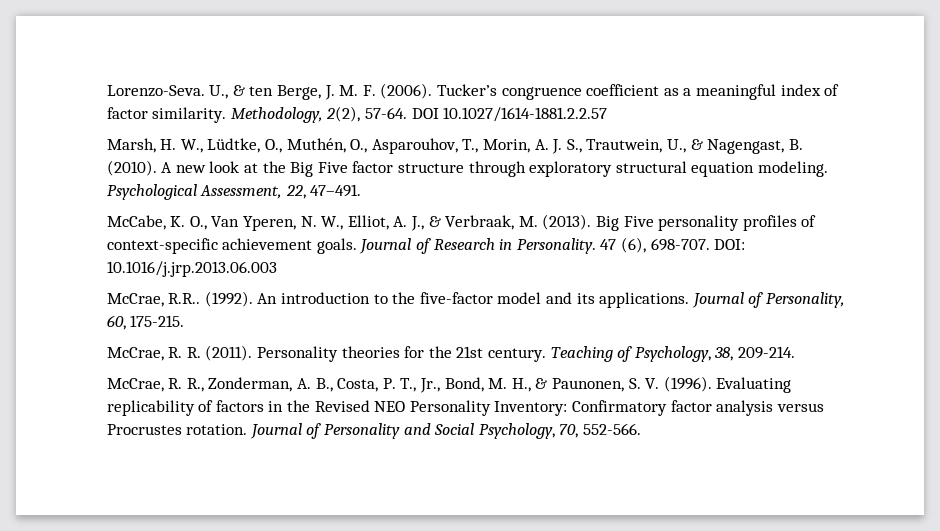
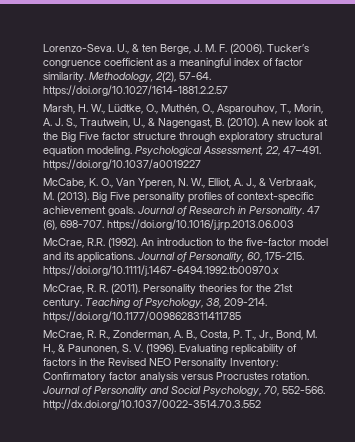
[411,107,608,122] DOI 10.1027/1614-1881.2.2.57 -> [43,85,229,97] https://doi.org/10.1027/1614-1881.2.2.57
(362, 190) none -> [43,159,202,171] https://doi.org/10.1037/a0019227
[714,239,746,250] [106,261,277,277] [106,293,201,307] DOI: 10.1016/j.jrp.2013.06.003 // McCrae, R.R.. -> [107,219,295,231] [43,238,106,248] https://doi.org/10.1016/j.jrp.2013.06.003 // McCrae, R.R.
(185, 321) none -> [43,265,280,277] https://doi.org/10.1111/j.1467-6494.1992.tb00970.x
(795, 352) none -> [43,311,242,323] https://doi.org/10.1177/0098628311411785
(641, 429) none -> [43,399,262,411] http://dx.doi.org/10.1037/0022-3514.70.3.552

